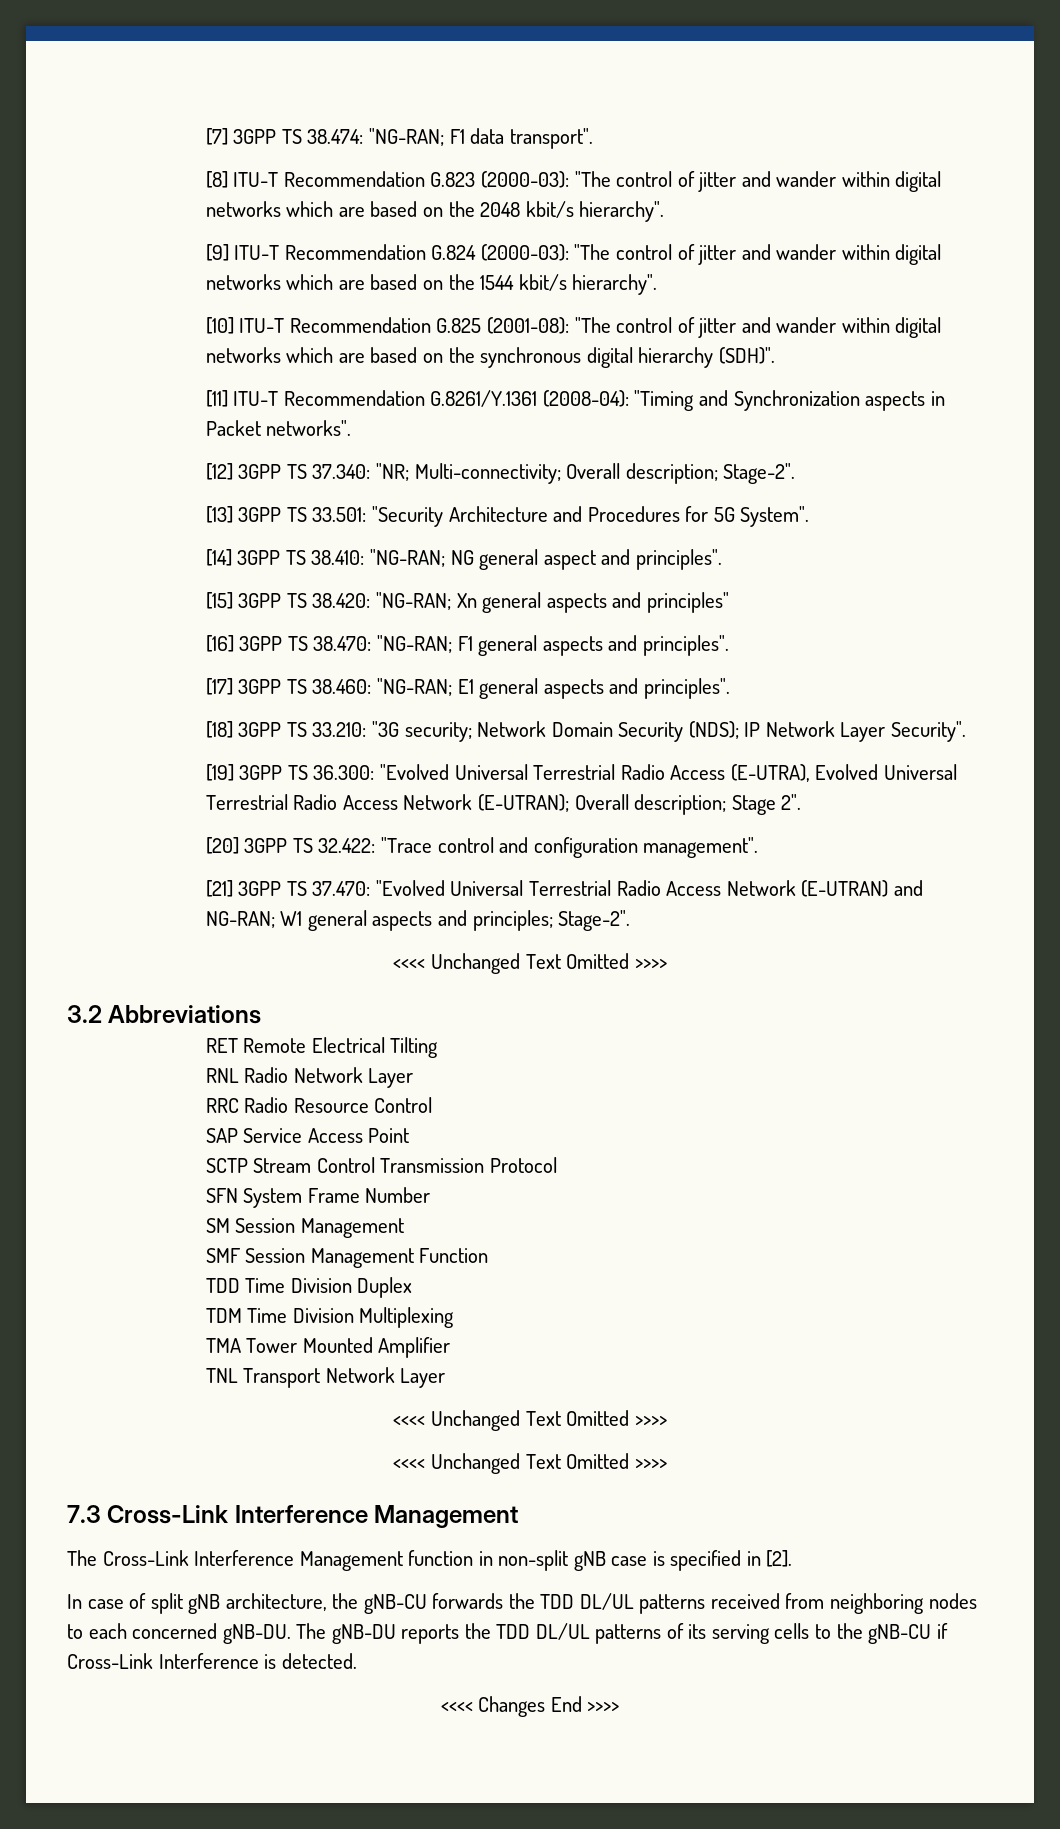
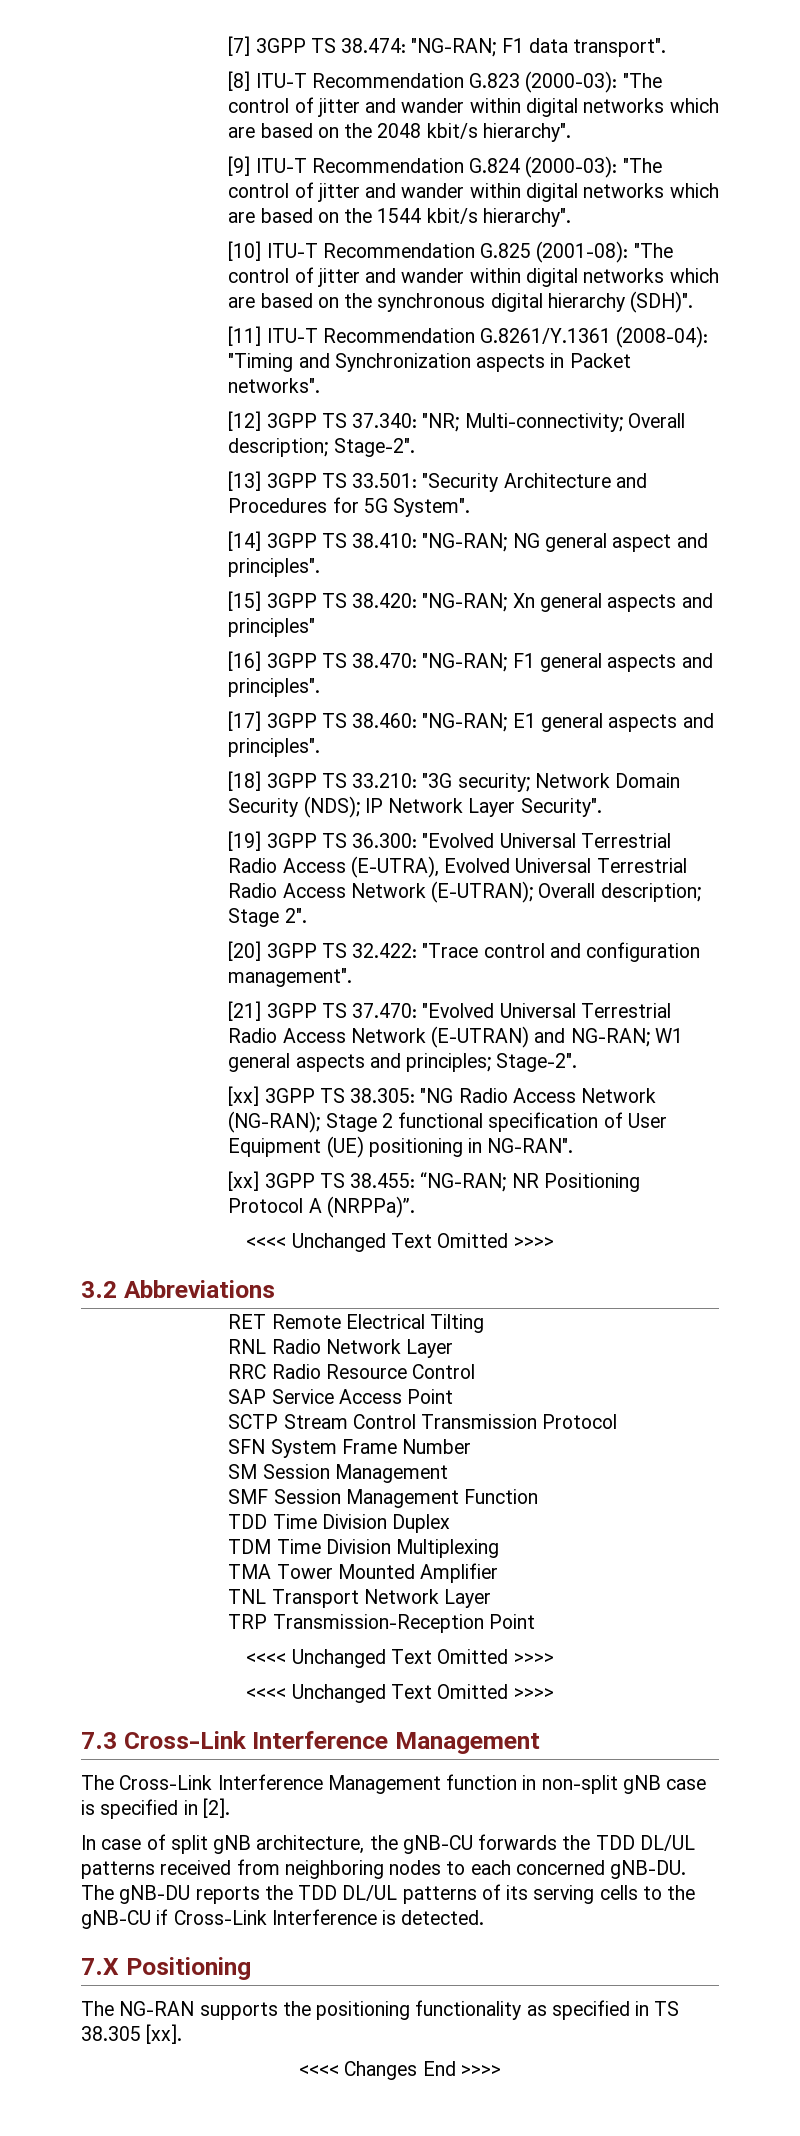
(631, 920) none -> [228,1086,657,1106] [228,1111,667,1133] [228,1136,574,1158] [228,1171,640,1192] [228,1196,415,1218] // [xx] 3GPP TS 38.305: "NG Radio Access Network (NG-RAN); Stage 2 functional specification of User Equipment (UE) positioning in NG-RAN". // [xx] 3GPP TS 38.455: “NG-RAN; NR Positioning Protocol A (NRPPa)”.
(446, 1378) none -> [228,1614,535,1633] // TRP Transmission-Reception Point
(357, 1661) none -> [81,1957,251,1980] [81,2000,680,2020] [81,2024,183,2044] // 7.X Positioning // The NG-RAN supports the positioning functionality as specified in TS 38.305 [xx].

